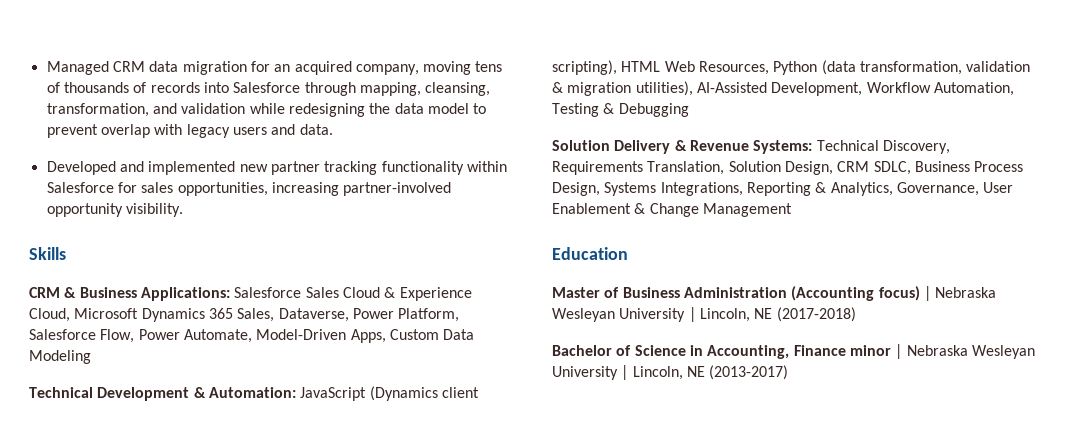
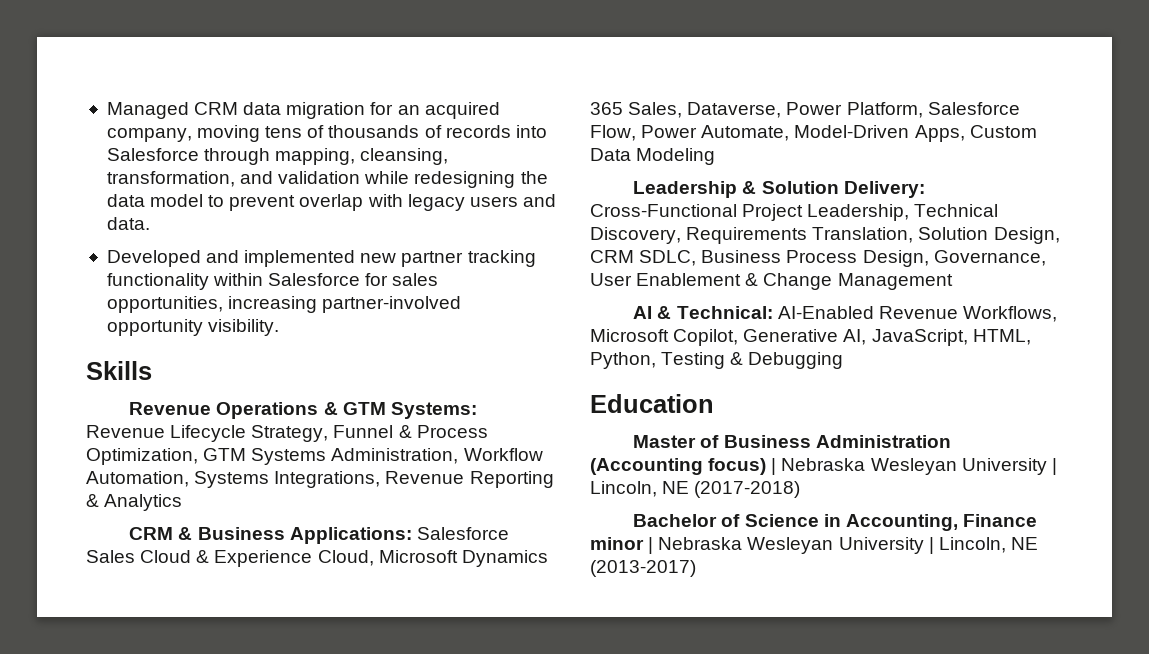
(66, 253) none -> [129,402,477,419] [86,425,488,442] [86,448,543,465] [86,471,554,488] [86,494,183,511] // Revenue Operations & GTM Systems: Revenue Lifecycle Strategy, Funnel & Process Optimization, GTM Systems Administration, Workflow Automation, Systems Integrations, Revenue Reporting & Analytics
[29,386,479,401] [552,60,1031,75] [552,81,1014,96] [552,103,689,117] [552,140,813,154] Technical Development & Automation: JavaScript (Dynamics client scripting), HTML Web Resources, Python (data transformation, validation & migration utilities), AI-Assisted Development, Workflow Automation, Testing & Debugging // Solution Delivery & Revenue Systems: -> [633,181,925,198] [590,204,910,221] Leadership & Solution Delivery: Cross-Functional Project Leadership,
[604,182,893,196] Systems Integrations, Reporting & Analytics, -> (929, 258) none
(792, 210) none -> [633,306,1057,322] [590,329,1031,346] [590,352,844,369] // AI & Technical: AI-Enabled Revenue Workflows, Microsoft Copilot, Generative AI, JavaScript, HTML, Python, Testing & Debugging

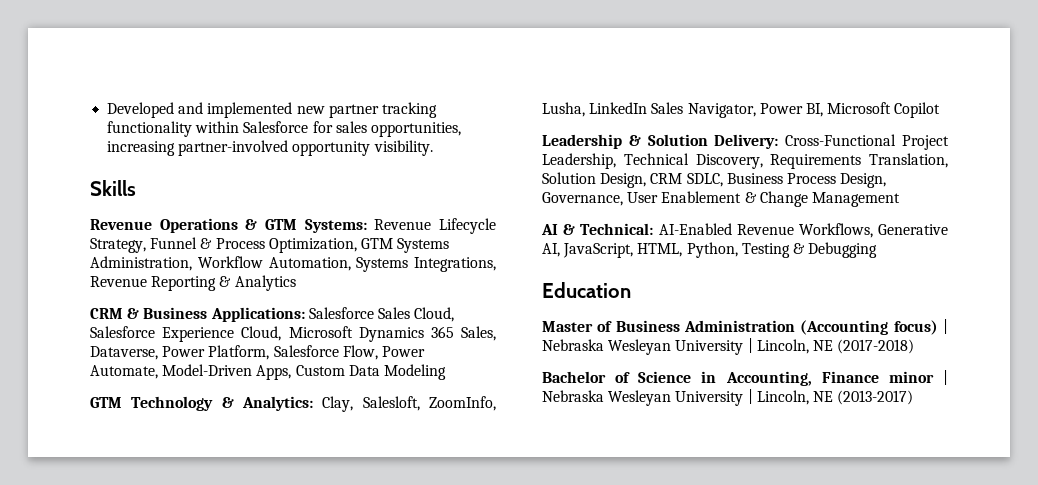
[106,102,500,119] [106,125,547,142] [106,148,449,165] [106,171,548,188] [106,194,556,211] [106,217,150,230] Managed CRM data migration for an acquired company, moving tens of thousands of records into Salesforce through mapping, cleansing, transformation, and validation while redesigning the data model to prevent overlap with legacy users and data. // -> (107, 110) none
[140,550,210,563] Cloud & -> [414,307,455,322] [90,326,155,338] Cloud, Salesforce
(716, 156) none -> [90,396,496,412] [542,102,941,118] // GTM Technology & Analytics: Clay, Salesloft, ZoomInfo, Lusha, LinkedIn Sales Navigator, Power BI, Microsoft Copilot
[590,329,739,346] Microsoft Copilot, -> (873, 230) none

